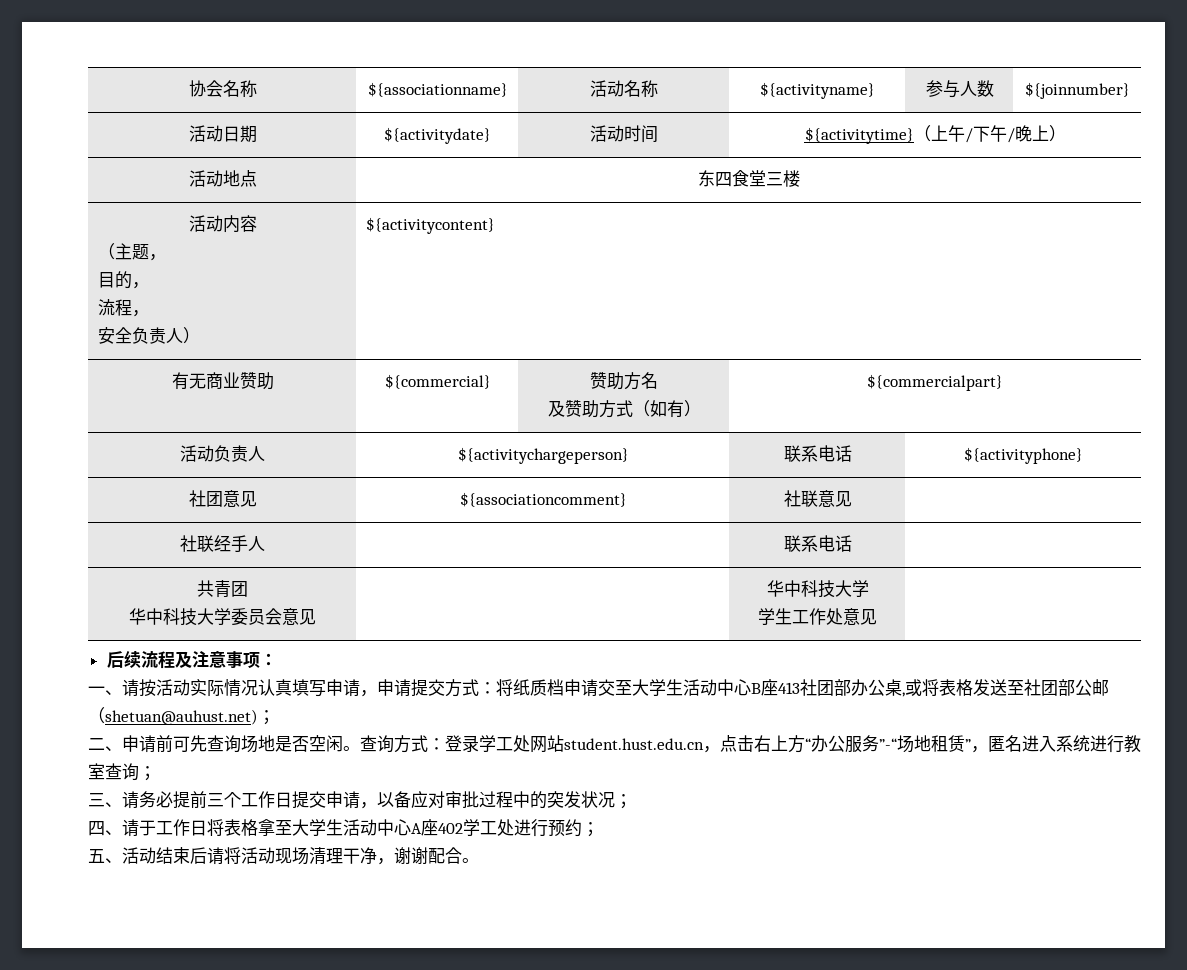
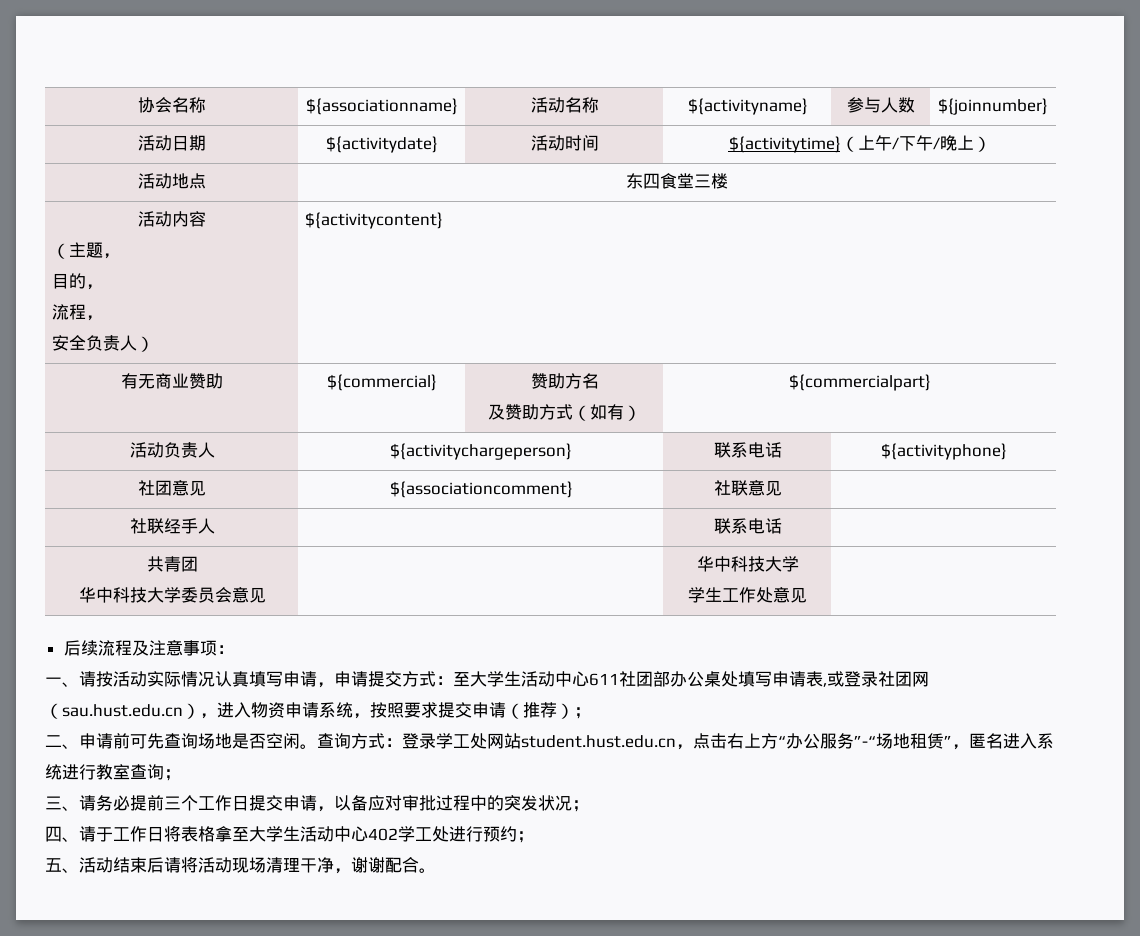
[496,679,800,697] 将纸质档申请交至大学生活动中心B座413 -> [453,671,619,687] 至大学生活动中心611
[902,679,1109,697] [88,707,258,725] ,或将表格发送至社团部公邮（shetuan@auhust.net) -> [721,671,929,687] [45,702,574,719] 处填写申请表,或登录社团网（sau.hust.edu.cn），进入物资申请系统，按照要求提交申请（推荐）
[411,819,438,836] A座 -> (368, 834) none

